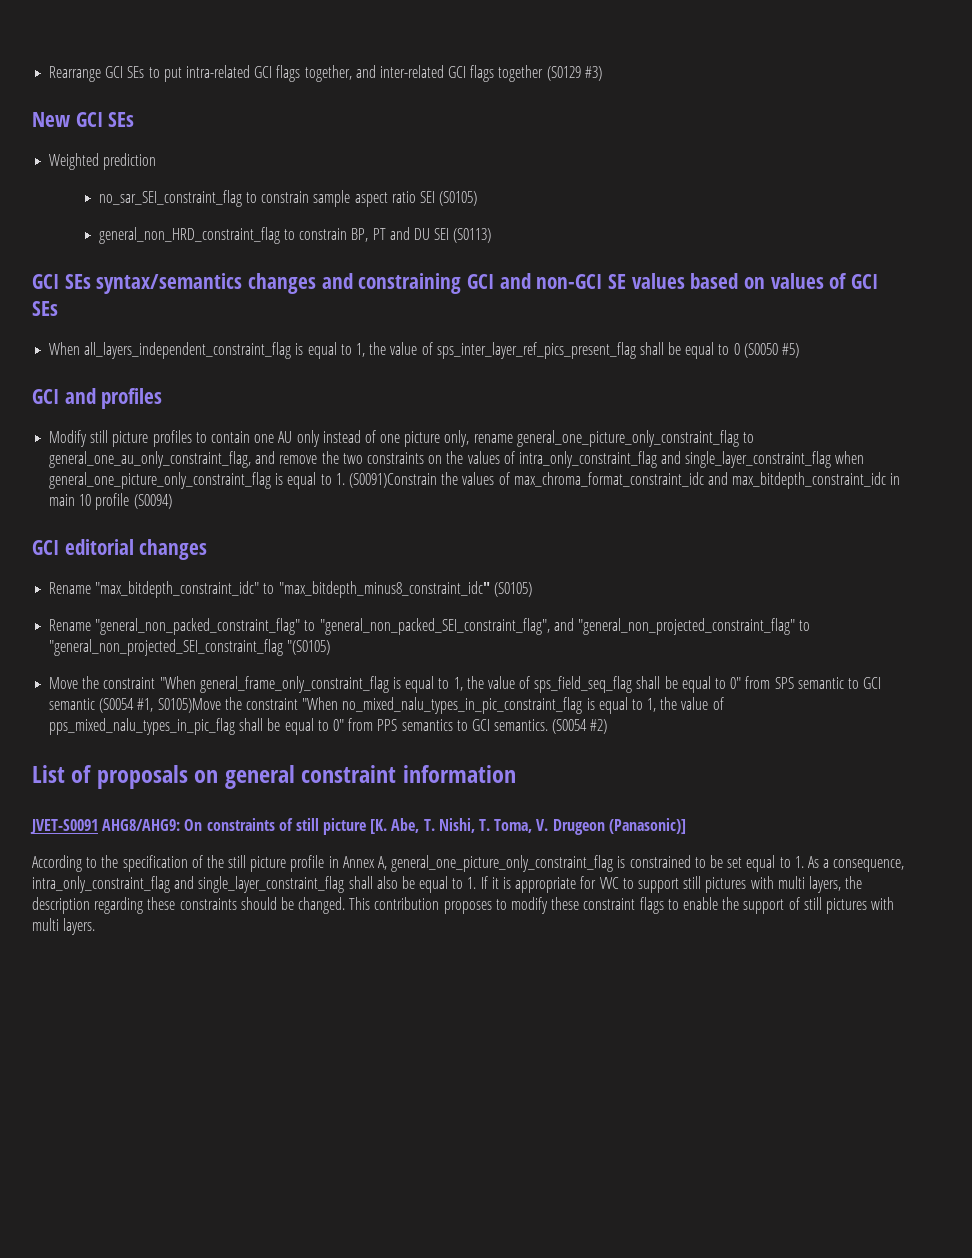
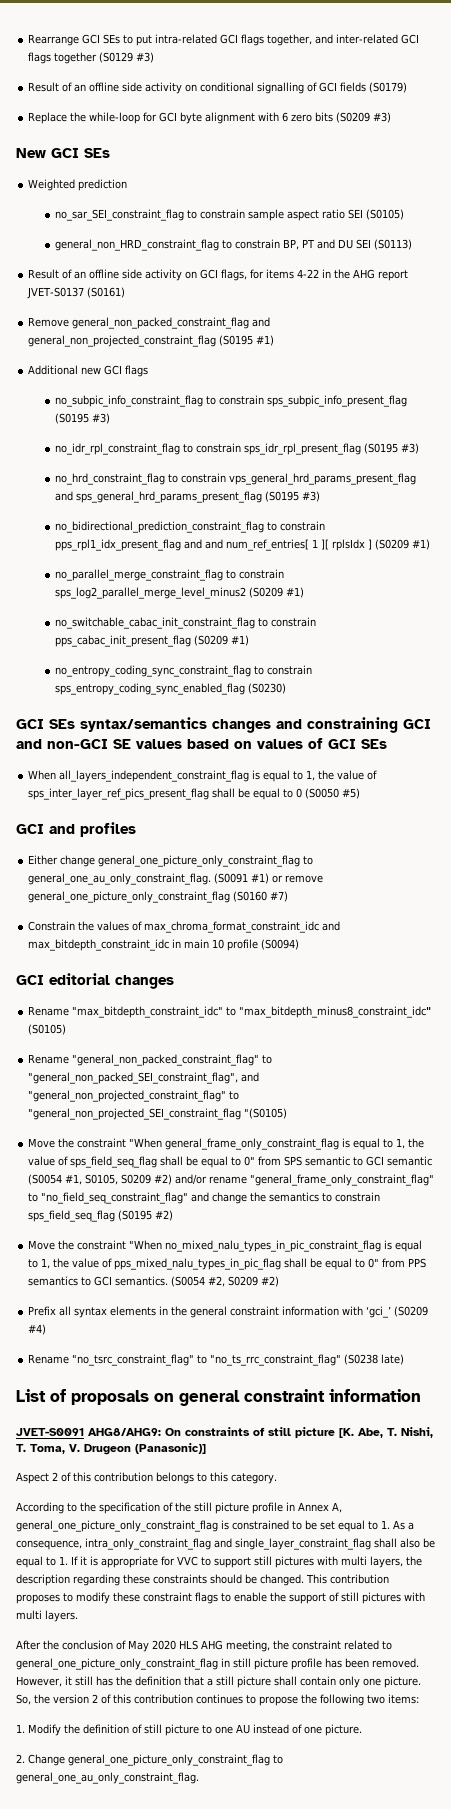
(602, 73) none -> [28,82,408,94] [28,112,392,124] // Result of an offline side activity on conditional signalling of GCI fields (S0179) // Replace the while-loop for GCI byte alignment with 6 zero bits (S0209 #3)
(492, 235) none -> [28,269,409,281] [27,287,126,299] [28,317,271,329] [28,335,275,347] [28,365,149,377] [54,395,407,407] [54,413,110,424] [54,443,419,455] [54,473,416,485] [54,491,320,503] [54,521,325,533] [54,539,430,551] [54,569,284,581] [54,587,304,599] [54,617,316,629] [54,635,249,647] [54,665,312,677] [54,683,286,695] // Result of an offline side activity on GCI flags, for items 4-22 in the AHG report JVET-S0137 (S0161) // Remove general_non_packed_constraint_flag and general_non_projected_constraint_flag (S0195 #1) // Additional new GCI flags // no_subpic_info_constraint_flag to constrain sps_subpic_info_present_flag (S0195 #3) // no_idr_rpl_constraint_flag to constrain sps_idr_rpl_present_flag (S0195 #3) // no_hrd_constraint_flag to constrain vps_general_hrd_params_present_flag and sps_general_hrd_params_present_flag (S0195 #3) // no_bidirectional_prediction_constraint_flag to constrain pps_rpl1_idx_present_flag and and num_ref_entries[ 1 ][ rplsIdx ] (S0209 #1) // no_parallel_merge_constraint_flag to constrain sps_log2_parallel_merge_level_minus2 (S0209 #1) // no_switchable_cabac_init_constraint_flag to constrain pps_cabac_init_present_flag (S0209 #1) // no_entropy_coding_sync_constraint_flag to constrain sps_entropy_coding_sync_enabled_flag (S0230)
[49,430,755,447] [49,451,865,468] [49,472,437,489] Modify still picture profiles to contain one AU only instead of one picture only, rename general_one_picture_only_constraint_flag to general_one_au_only_constraint_flag, and remove the two constraints on the values of intra_only_constraint_flag and single_layer_constraint_flag when general_one_picture_only_constraint_flag is equal to 1. (S0091)Constrain -> [28,855,314,867] [28,873,324,885] [28,891,289,903] [28,921,76,931] Either change general_one_picture_only_constraint_flag to general_one_au_only_constraint_flag. (S0091 #1) or remove general_one_picture_only_constraint_flag (S0160 #7) // Constrain
[157,698,221,713] S0105)Move -> [85,1174,435,1186] [28,1192,381,1204] [28,1210,174,1222] [28,1240,56,1250] S0105, S0209 #2) and/or rename "general_frame_only_constraint_flag" to "no_field_seq_constraint_flag" and change the semantics to constrain sps_field_seq_flag (S0195 #2) // Move
[590,719,608,734] #2) -> [208,1276,280,1287] [28,1306,429,1318] [28,1324,47,1335] [28,1354,405,1366] #2, S0209 #2) // Prefix all syntax elements in the general constraint information with ‘gci_’ (S0209 #4) // Rename "no_tsrc_constraint_flag" to "no_ts_rrc_constraint_flag" (S0238 late)
(686, 826) none -> [16,1472,277,1484] // Aspect 2 of this contribution belongs to this category.
(96, 926) none -> [16,1640,392,1652] [16,1658,419,1670] [16,1676,421,1688] [16,1694,419,1706] [16,1724,362,1736] [16,1754,283,1766] [16,1772,199,1784] // After the conclusion of May 2020 HLS AHG meeting, the constraint related to general_one_picture_only_constraint_flag in still picture profile has been removed. However, it still has the definition that a still picture shall contain only one picture. So, the version 2 of this contribution continues to propose the following two items: // 1. Modify the definition of still picture to one AU instead of one picture. // 2. Change general_one_picture_only_constraint_flag to general_one_au_only_constraint_flag.

